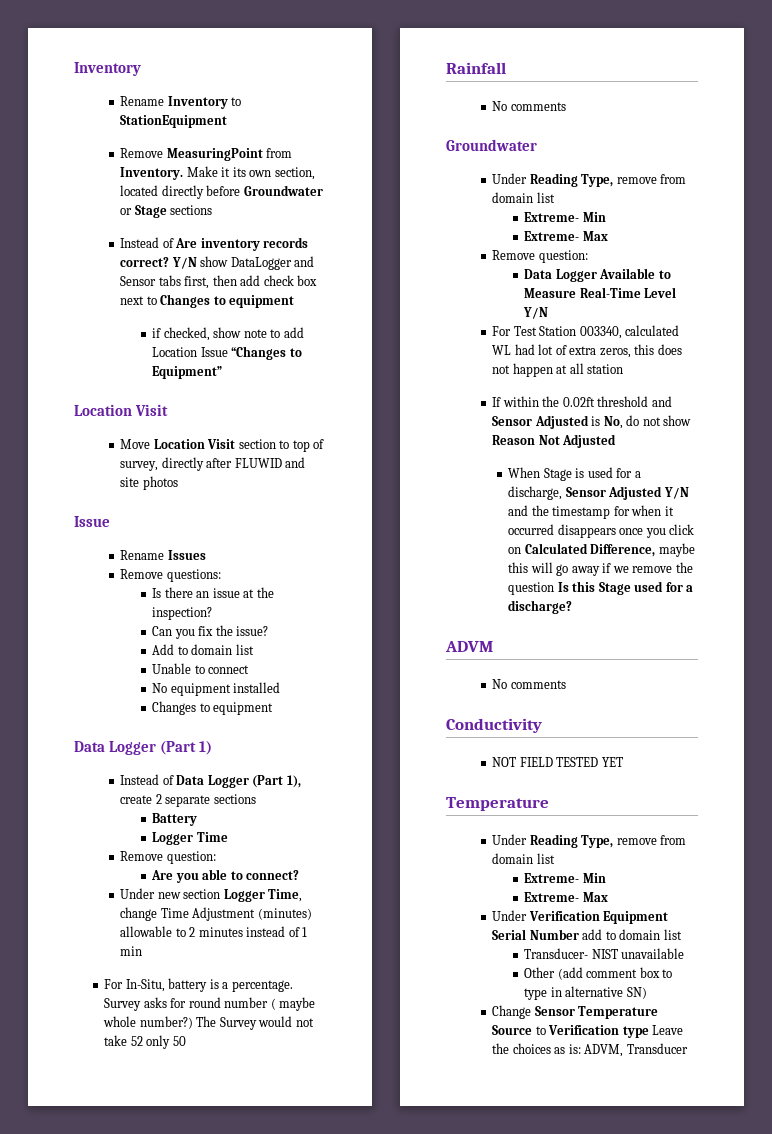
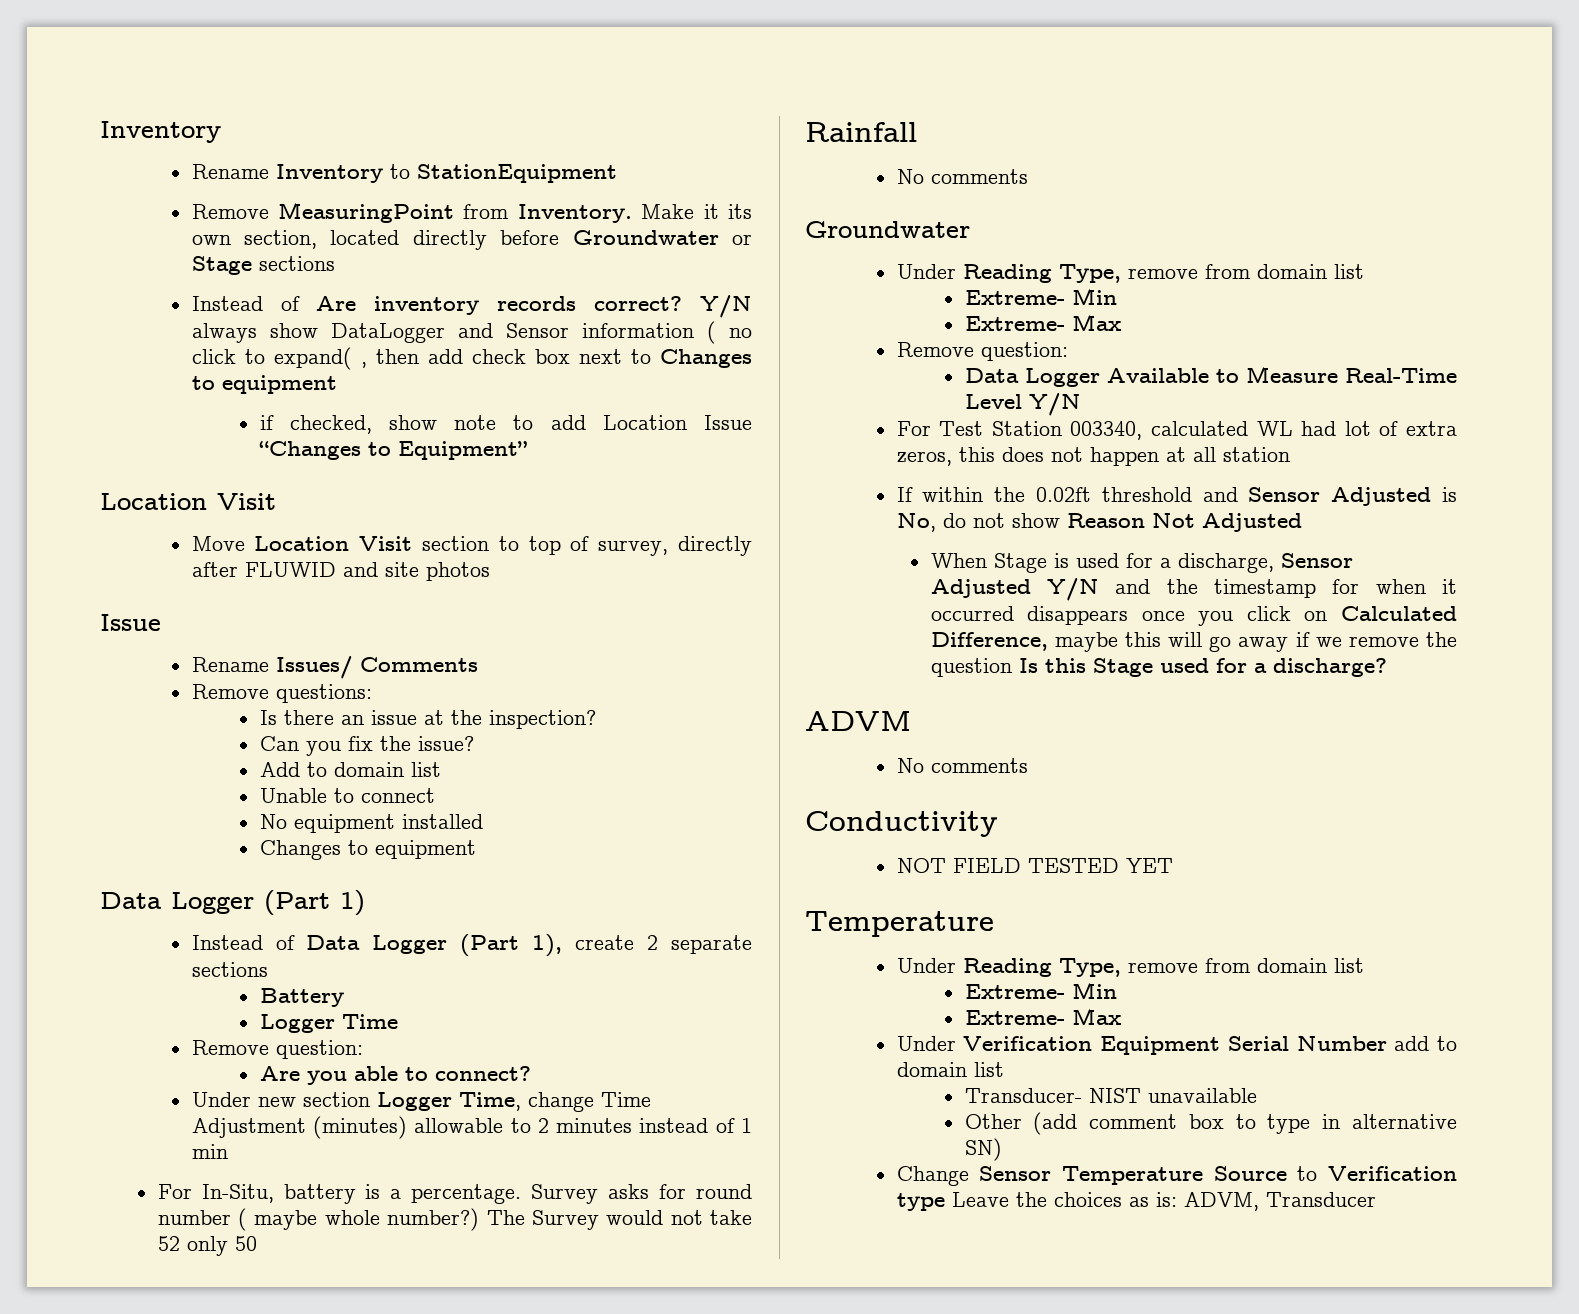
(197, 263) none -> [191,323,257,343] always
[158,275,210,289] tabs first, -> [581,321,752,344] [191,347,367,370] information ( no click to expand( ,
[167,550,206,560] Issues -> [275,656,478,679] Issues/ Comments

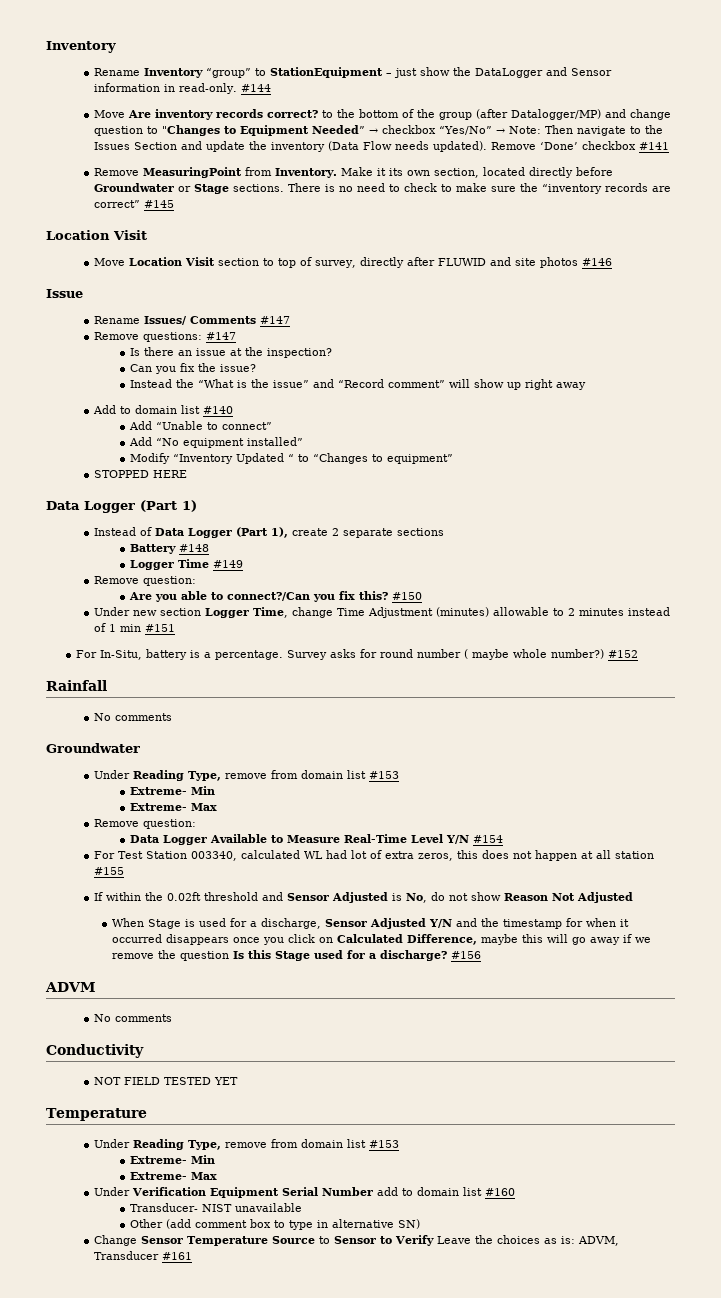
(383, 173) none -> [206,68,252,78] “group”
(617, 173) none -> [386,67,613,78] [94,83,272,94] [94,109,672,120] [94,125,664,136] [94,141,670,152] – just show the DataLogger and Sensor information in read-only. #144 // Move Are inventory records correct? to the bottom of the group (after Datalogger/MP) and change question to "Changes to Equipment Needed” → checkbox “Yes/No” → Note: Then navigate to the Issues Section and update the inventory (Data Flow needs updated). Remove ‘Done’ checkbox #141
[258,256,335,271] [191,295,752,318] [191,321,752,344] [191,347,752,370] [191,375,337,394] [259,415,753,434] [258,441,527,460] sections // Instead of Are inventory records correct? Y/N always show DataLogger and Sensor information ( no click to expand( , then add check box next to Changes to equipment // if checked, show note to add Location Issue “Changes to Equipment” -> [233,183,672,194] [94,200,175,208] sections. There is no need to check to make sure the “inventory records are correct” #145
(490, 571) none -> [582,258,613,266] #146
(478, 664) none -> [260,316,291,324] #147
(372, 693) none -> [206,332,237,340] #147
[259,762,441,777] [259,788,435,803] [259,814,483,833] [259,840,476,860] Add to domain list // Unable to connect // No equipment installed // Changes to equipment -> [130,379,587,390] [93,405,234,414] [129,421,273,430] [129,437,304,448] [130,453,454,464] [94,470,188,478] Instead the “What is the issue” and “Record comment” will show up right away // Add to domain list #140 // Add “Unable to connect” // Add “No equipment installed” // Modify “Inventory Updated “ to “Changes to equipment” // STOPPED HERE
(344, 997) none -> [179,544,210,552] #148
(398, 1021) none -> [213,560,244,568] #149
[434,1066,531,1081] connect? -> [227,591,423,602] connect?/Can you fix this? #150
(228, 1151) none -> [145,624,176,632] #151
[486,1210,752,1230] [157,1236,257,1256] The Survey would not take 52 only 50 -> [608,650,639,658] #152
(1364, 271) none -> [369,771,400,779] #153
(1081, 404) none -> [473,835,504,843] #154
(1290, 454) none -> [94,867,125,875] #155
(1387, 667) none -> [451,951,482,959] #156
(1364, 965) none -> [369,1140,400,1148] #153
(1004, 1069) none -> [485,1188,516,1196] #160
[1328,1166,1457,1181] [896,1193,945,1211] Verification type -> [334,1235,435,1246] Sensor to Verify
(1376, 1199) none -> [162,1252,193,1260] #161

